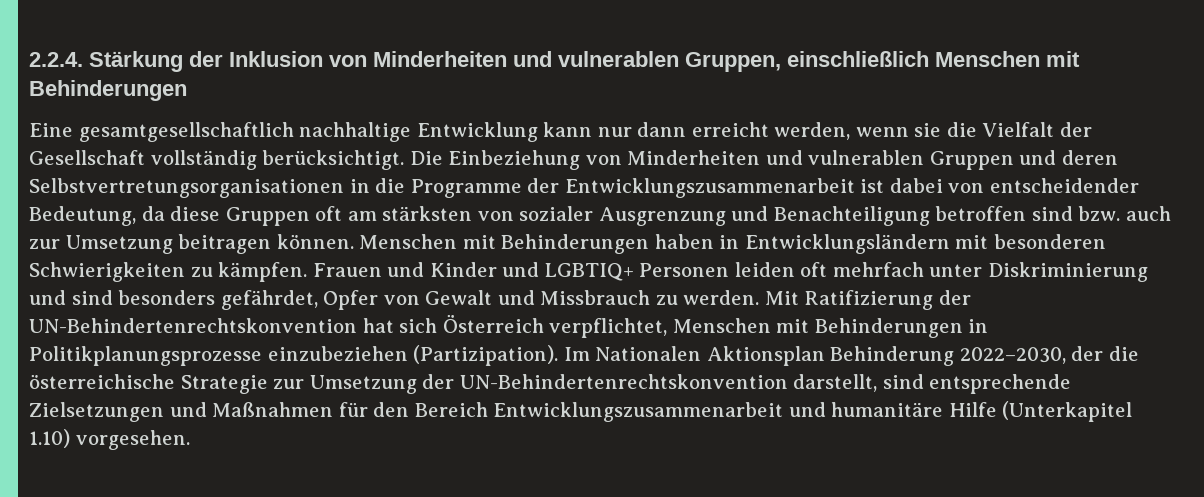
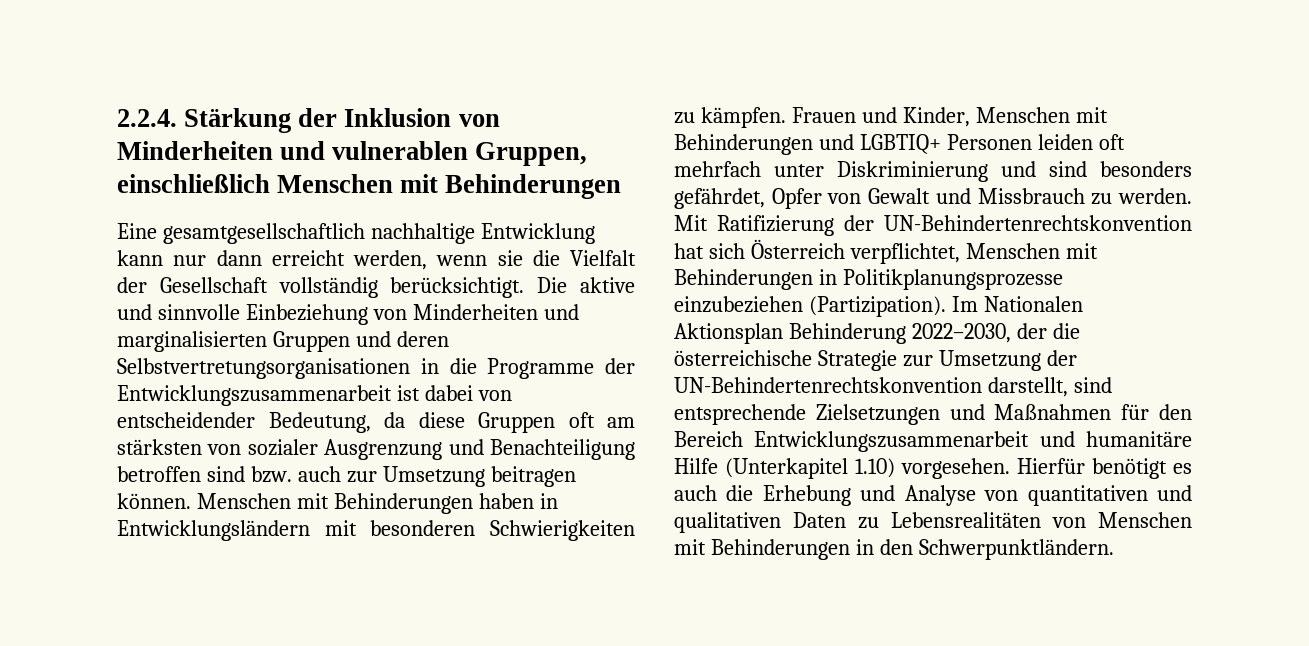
(443, 158) none -> [580,277,635,293] [117,304,240,320] aktive und sinnvolle
[808,150,925,165] vulnerablen -> [117,331,267,352] marginalisierten
[429,262,497,277] Kinder -> [902,107,1108,127] [674,134,813,155] Kinder, Menschen mit Behinderungen
(190, 440) none -> [1017,458,1192,479] [674,485,1192,506] [674,512,1192,533] [674,539,1114,560] Hierfür benötigt es auch die Erhebung und Analyse von quantitativen und qualitativen Daten zu Lebensrealitäten von Menschen mit Behinderungen in den Schwerpunktländern.

